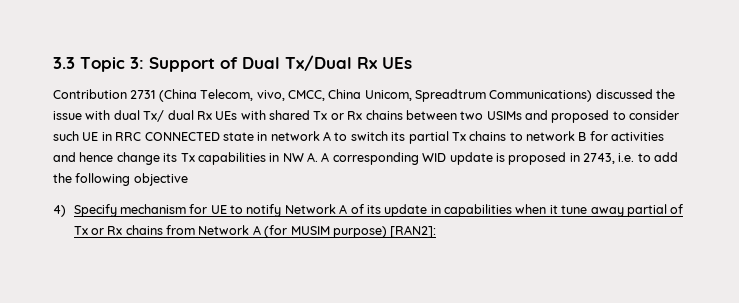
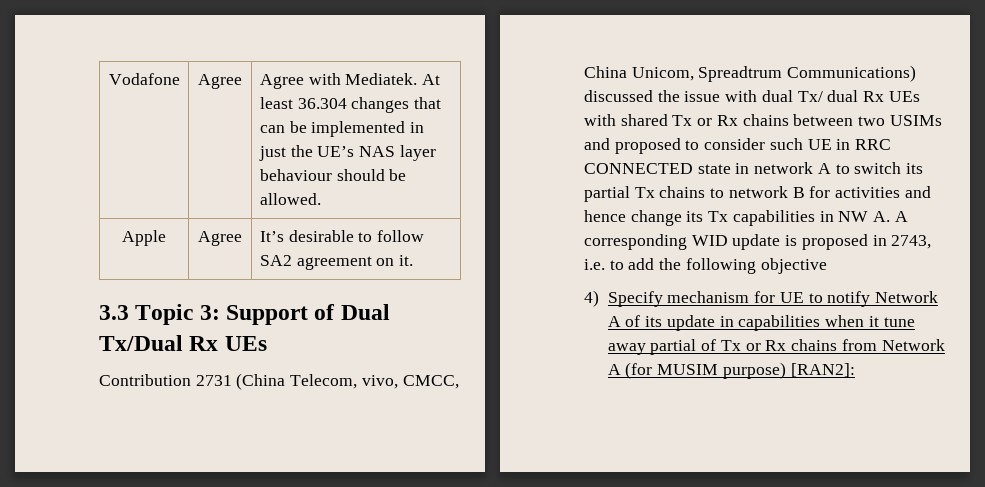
(53, 63) none -> [108,73,180,85] [198,74,242,89] [259,73,441,89] [259,97,442,113] [259,121,425,137] [258,145,436,161] [259,169,407,181] [259,193,321,205] [122,230,166,246] [198,231,242,246] [259,230,425,242] [259,255,414,270] Vodafone | Agree | Agree with Mediatek. At least 36.304 changes that can be implemented in just the UE’s NAS layer behaviour should be allowed. // Apple | Agree | It’s desirable to follow SA2 agreement on it. //

